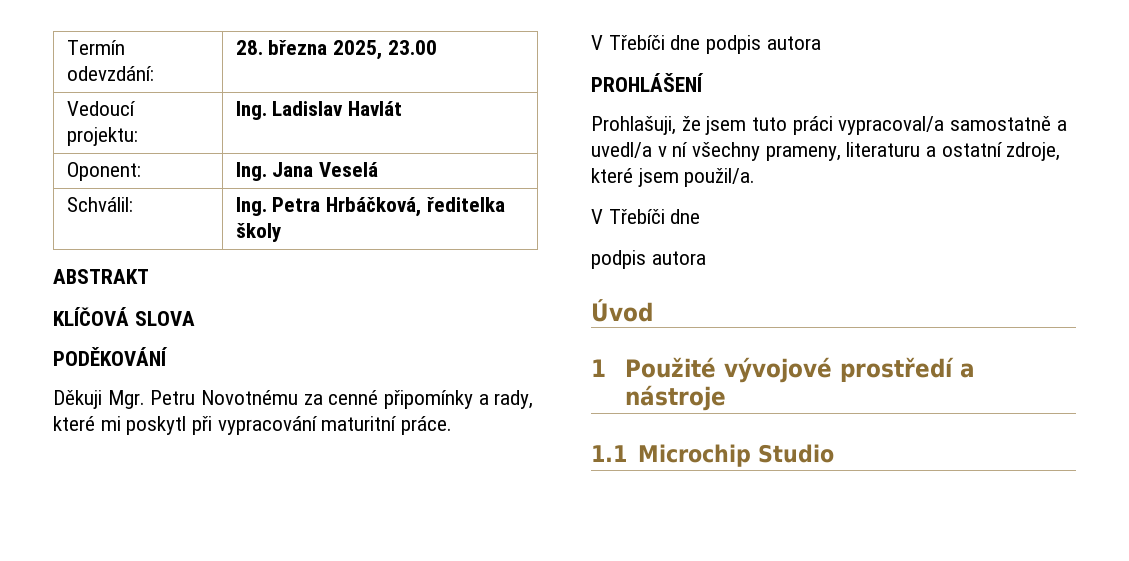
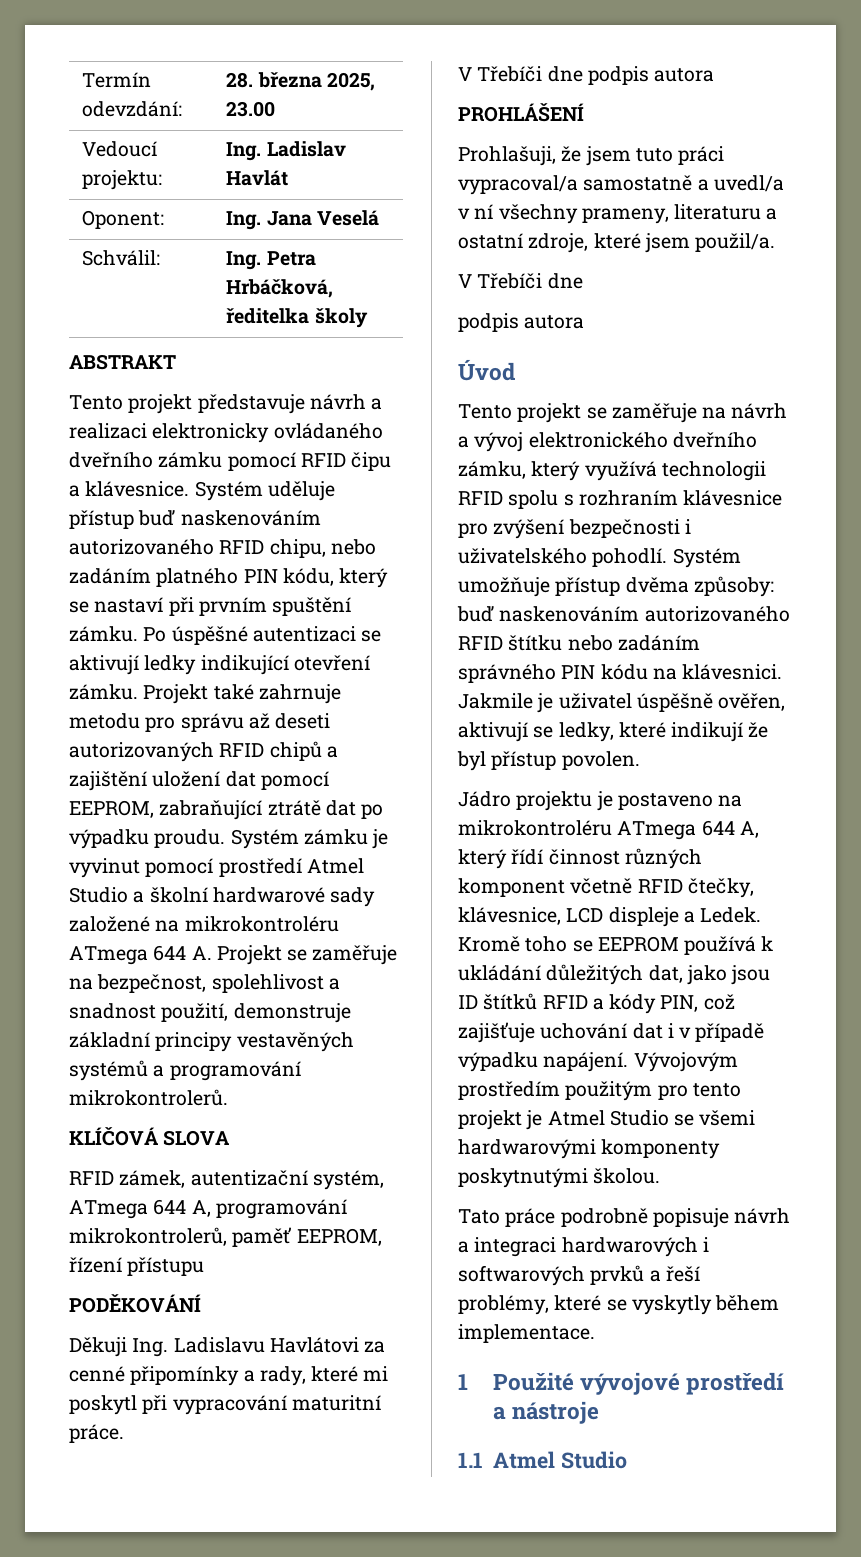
[53,307,195,326] KLÍČOVÁ SLOVA -> [69,394,383,414] [69,423,383,443] [69,452,392,471] [69,481,335,501] [69,510,321,529] [69,539,376,558] [69,568,389,588] [69,597,353,616] [69,626,382,645] [69,655,371,675] [69,684,341,704] [69,713,331,732] [69,741,338,762] [69,771,330,791] [69,800,384,820] [69,829,389,849] [69,858,364,878] [69,887,376,907] [69,916,339,932] [69,945,398,965] [69,974,340,993] [69,1003,351,1023] [69,1032,354,1052] [69,1060,302,1081] [69,1089,228,1106] [69,1127,230,1146] [69,1170,384,1190] [69,1199,348,1219] [69,1227,382,1247] [69,1257,205,1276] Tento projekt představuje návrh a realizaci elektronicky ovládaného dveřního zámku pomocí RFID čipu a klávesnice. Systém uděluje přístup buď naskenováním autorizovaného RFID chipu, nebo zadáním platného PIN kódu, který se nastaví při prvním spuštění zámku. Po úspěšné autentizaci se aktivují ledky indikující otevření zámku. Projekt také zahrnuje metodu pro správu až deseti autorizovaných RFID chipů a zajištění uložení dat pomocí EEPROM, zabraňující ztrátě dat po výpadku proudu. Systém zámku je vyvinut pomocí prostředí Atmel Studio a školní hardwarové sady založené na mikrokontroléru ATmega 644 A. Projekt se zaměřuje na bezpečnost, spolehlivost a snadnost použití, demonstruje základní principy vestavěných systémů a programování mikrokontrolerů. // KLÍČOVÁ SLOVA // RFID zámek, autentizační systém, ATmega 644 A, programování mikrokontrolerů, paměť EEPROM, řízení přístupu
[107,390,299,409] Mgr. Petru Novotnému -> [132,1337,359,1357] Ing. Ladislavu Havlátovi
(653, 310) none -> [458,403,788,423] [458,432,757,452] [458,461,766,481] [458,490,783,509] [458,519,691,539] [458,548,741,568] [458,576,774,597] [457,606,790,622] [458,635,700,651] [458,664,783,683] [458,693,786,713] [458,722,769,742] [457,751,640,771] [458,791,743,811] [458,820,759,840] [458,848,702,869] [458,878,754,898] [458,907,762,927] [458,936,774,955] [458,964,771,985] [458,993,735,1014] [458,1022,765,1043] [458,1052,738,1072] [458,1081,741,1101] [458,1110,756,1130] [458,1139,721,1159] [458,1168,661,1188] [458,1208,791,1228] [458,1237,709,1257] [458,1265,701,1286] [458,1295,780,1315] [458,1324,595,1343] // Tento projekt se zaměřuje na návrh a vývoj elektronického dveřního zámku, který využívá technologii RFID spolu s rozhraním klávesnice pro zvýšení bezpečnosti i uživatelského pohodlí. Systém umožňuje přístup dvěma způsoby: buď naskenováním autorizovaného RFID štítku nebo zadáním správného PIN kódu na klávesnici. Jakmile je uživatel úspěšně ověřen, aktivují se ledky, které indikují že byl přístup povolen. // Jádro projektu je postaveno na mikrokontroléru ATmega 644 A, který řídí činnost různých komponent včetně RFID čtečky, klávesnice, LCD displeje a Ledek. Kromě toho se EEPROM používá k ukládání důležitých dat, jako jsou ID štítků RFID a kódy PIN, což zajišťuje uchování dat i v případě výpadku napájení. Vývojovým prostředím použitým pro tento projekt je Atmel Studio se všemi hardwarovými komponenty poskytnutými školou. // Tato práce podrobně popisuje návrh a integraci hardwarových i softwarových prvků a řeší problémy, které se vyskytly během implementace.
[637,444,751,467] Microchip -> [492,1451,555,1469] Atmel

